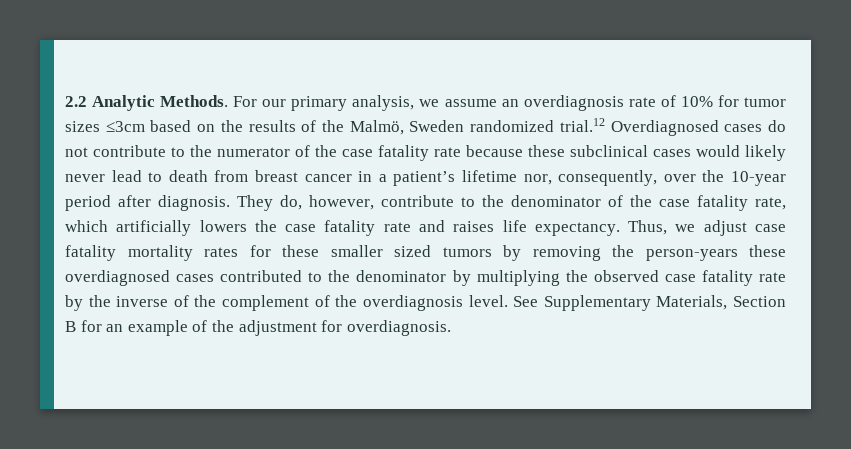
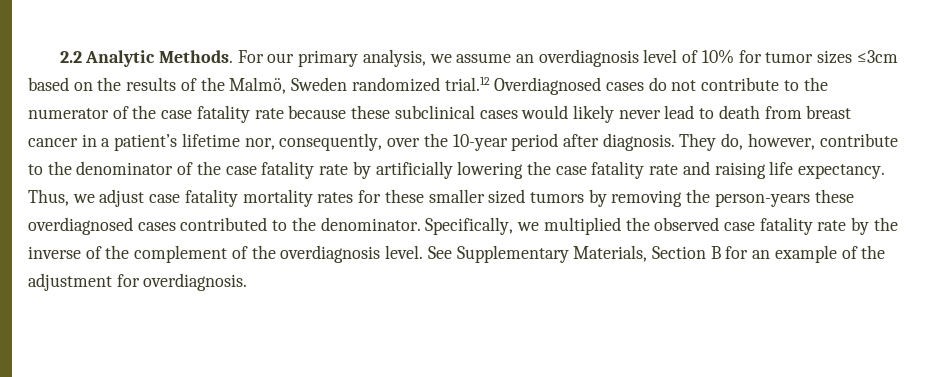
[628,97,656,107] rate -> [643,49,678,63] level
[755,197,786,210] [65,220,247,236] rate, which artificially lowers -> [319,161,524,179] rate by artificially lowering
[453,221,495,232] raises -> [714,162,766,179] raising
[356,270,560,286] denominator by multiplying -> [320,217,621,235] denominator. Specifically, we multiplied

